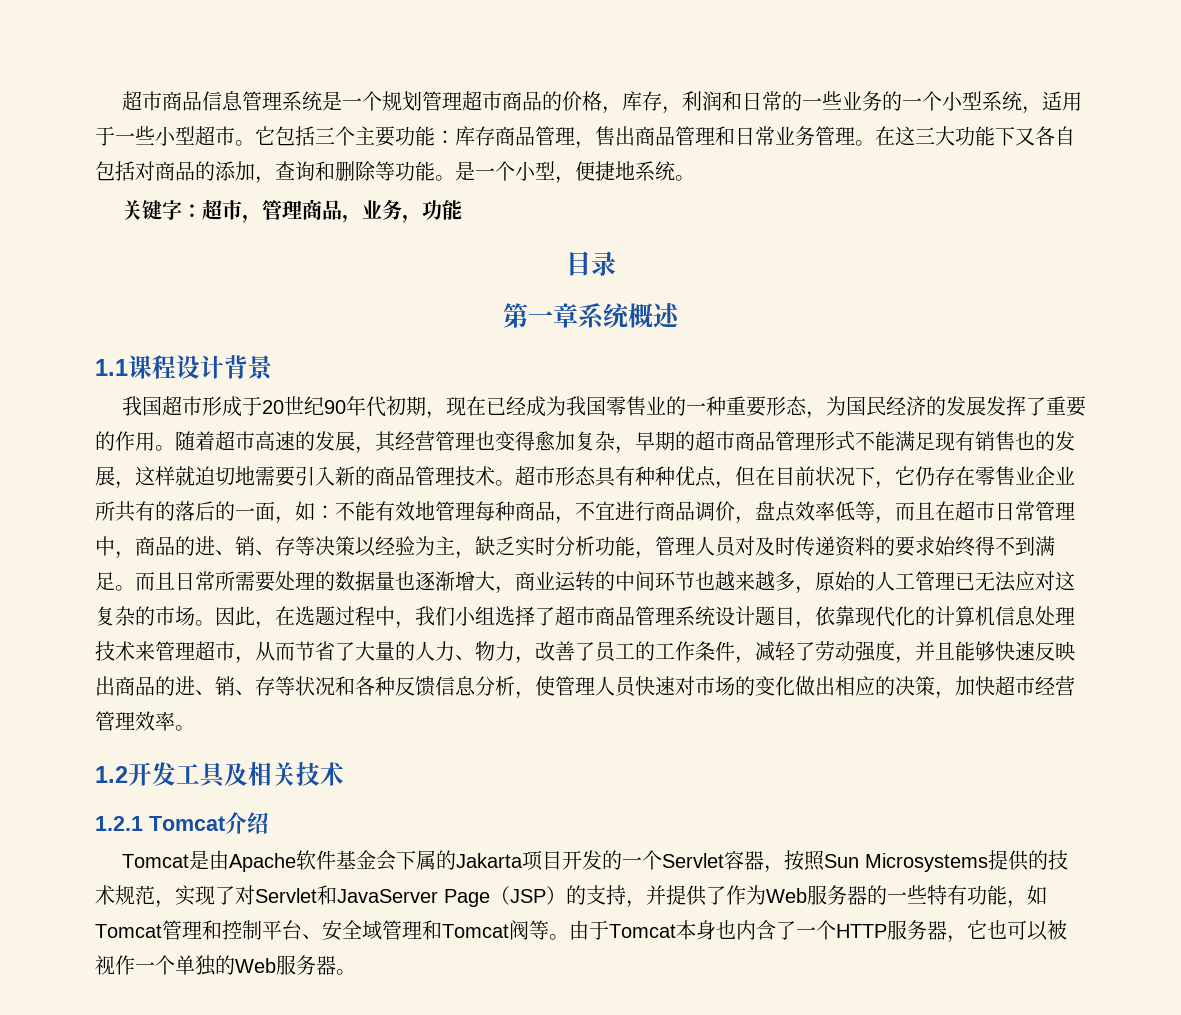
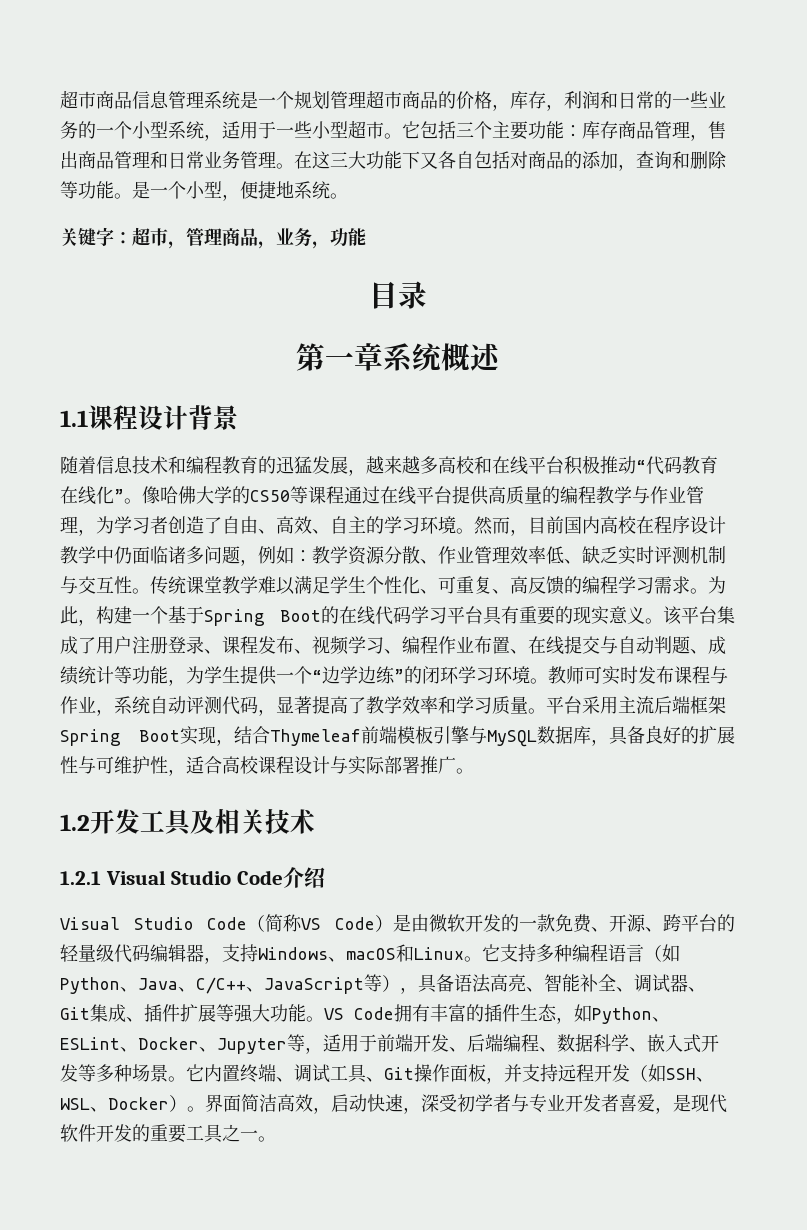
[121,396,1086,419] [95,431,1075,454] [95,466,1075,489] [95,501,1075,524] [95,536,1055,559] [95,571,1075,594] [95,606,1075,629] [95,640,1075,664] [95,676,1075,699] [95,711,175,731] 我国超市形成于20世纪90年代初期，现在已经成为我国零售业的一种重要形态，为国民经济的发展发挥了重要的作用。随着超市高速的发展，其经营管理也变得愈加复杂，早期的超市商品管理形式不能满足现有销售也的发展，这样就迫切地需要引入新的商品管理技术。超市形态具有种种优点，但在目前状况下，它仍存在零售业企业所共有的落后的一面，如：不能有效地管理每种商品，不宜进行商品调价，盘点效率低等，而且在超市日常管理中，商品的进、销、存等决策以经验为主，缺乏实时分析功能，管理人员对及时传递资料的要求始终得不到满足。而且日常所需要处理的数据量也逐渐增大，商业运转的中间环节也越来越多，原始的人工管理已无法应对这复杂的市场。因此，在选题过程中，我们小组选择了超市商品管理系统设计题目，依靠现代化的计算机信息处理技术来管理超市，从而节省了大量的人力、物力，改善了员工的工作条件，减轻了劳动强度，并且能够快速反映出商品的进、销、存等状况和各种反馈信息分析，使管理人员快速对市场的变化做出相应的决策，加快超市经营管理效率 -> [60,455,718,476] [60,486,704,505] [60,516,726,536] [60,546,726,566] [60,576,726,595] [60,606,735,626] [60,636,726,655] [60,666,728,686] [60,696,726,716] [60,726,735,747] [60,756,456,776] 随着信息技术和编程教育的迅猛发展，越来越多高校和在线平台积极推动“代码教育在线化”。像哈佛大学的CS50等课程通过在线平台提供高质量的编程教学与作业管理，为学习者创造了自由、高效、自主的学习环境。然而，目前国内高校在程序设计教学中仍面临诸多问题，例如：教学资源分散、作业管理效率低、缺乏实时评测机制与交互性。传统课堂教学难以满足学生个性化、可重复、高反馈的编程学习需求。为此，构建一个基于Spring Boot的在线代码学习平台具有重要的现实意义。该平台集成了用户注册登录、课程发布、视频学习、编程作业布置、在线提交与自动判题、成绩统计等功能，为学生提供一个“边学边练”的闭环学习环境。教师可实时发布课程与作业，系统自动评测代码，显著提高了教学效率和学习质量。平台采用主流后端框架Spring Boot实现，结合Thymeleaf前端模板引擎与MySQL数据库，具备良好的扩展性与可维护性，适合高校课程设计与实际部署推广
[149,812,269,834] [121,850,1068,873] [95,885,1047,908] [95,920,1067,943] [95,955,336,976] Tomcat介绍 // Tomcat是由Apache软件基金会下属的Jakarta项目开发的一个Servlet容器，按照Sun Microsystems提供的技术规范，实现了对Servlet和JavaServer Page（JSP）的支持，并提供了作为Web服务器的一些特有功能，如Tomcat管理和控制平台、安全域管理和Tomcat阀等。由于Tomcat本身也内含了一个HTTP服务器，它也可以被视作一个单独的Web服务器 -> [105,867,326,888] [60,914,735,933] [60,944,680,964] [60,974,706,994] [60,1004,670,1024] [60,1034,719,1054] [60,1064,714,1084] [60,1094,727,1114] [60,1124,258,1143] Visual Studio Code介绍 // Visual Studio Code（简称VS Code）是由微软开发的一款免费、开源、跨平台的轻量级代码编辑器，支持Windows、macOS和Linux。它支持多种编程语言（如Python、Java、C/C++、JavaScript等），具备语法高亮、智能补全、调试器、Git集成、插件扩展等强大功能。VS Code拥有丰富的插件生态，如Python、ESLint、Docker、Jupyter等，适用于前端开发、后端编程、数据科学、嵌入式开发等多种场景。它内置终端、调试工具、Git操作面板，并支持远程开发（如SSH、WSL、Docker）。界面简洁高效，启动快速，深受初学者与专业开发者喜爱，是现代软件开发的重要工具之一

